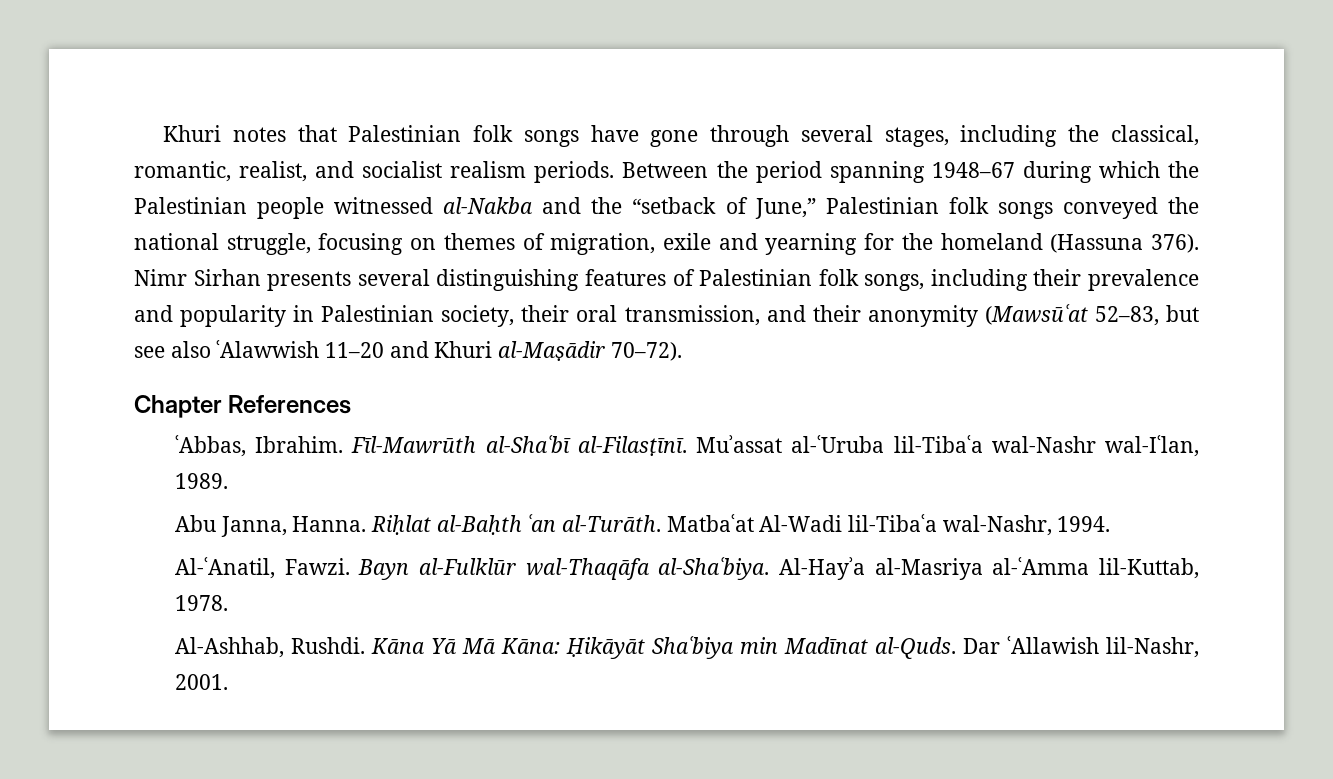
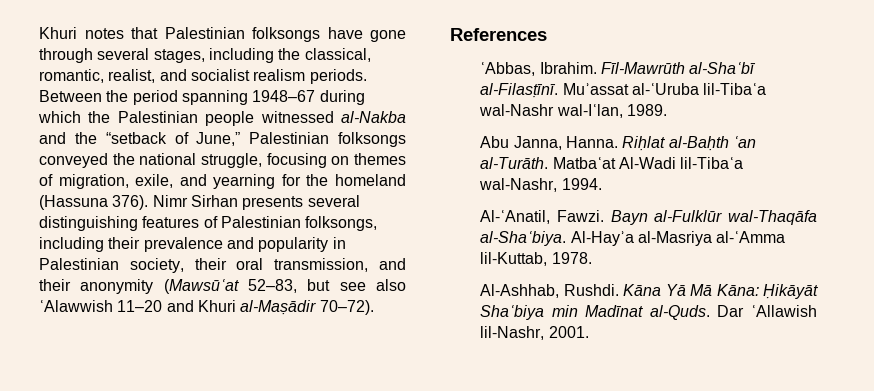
[473,125,579,147] folk songs -> [252,27,320,42] folksongs
[948,197,1053,219] folk songs -> [338,132,407,147] folksongs
[663,233,711,250] exile -> [135,174,174,188] exile,
[818,269,925,291] folk songs, -> [305,216,378,231] folksongs,
[134,395,222,418] Chapter -> (374, 307) none

